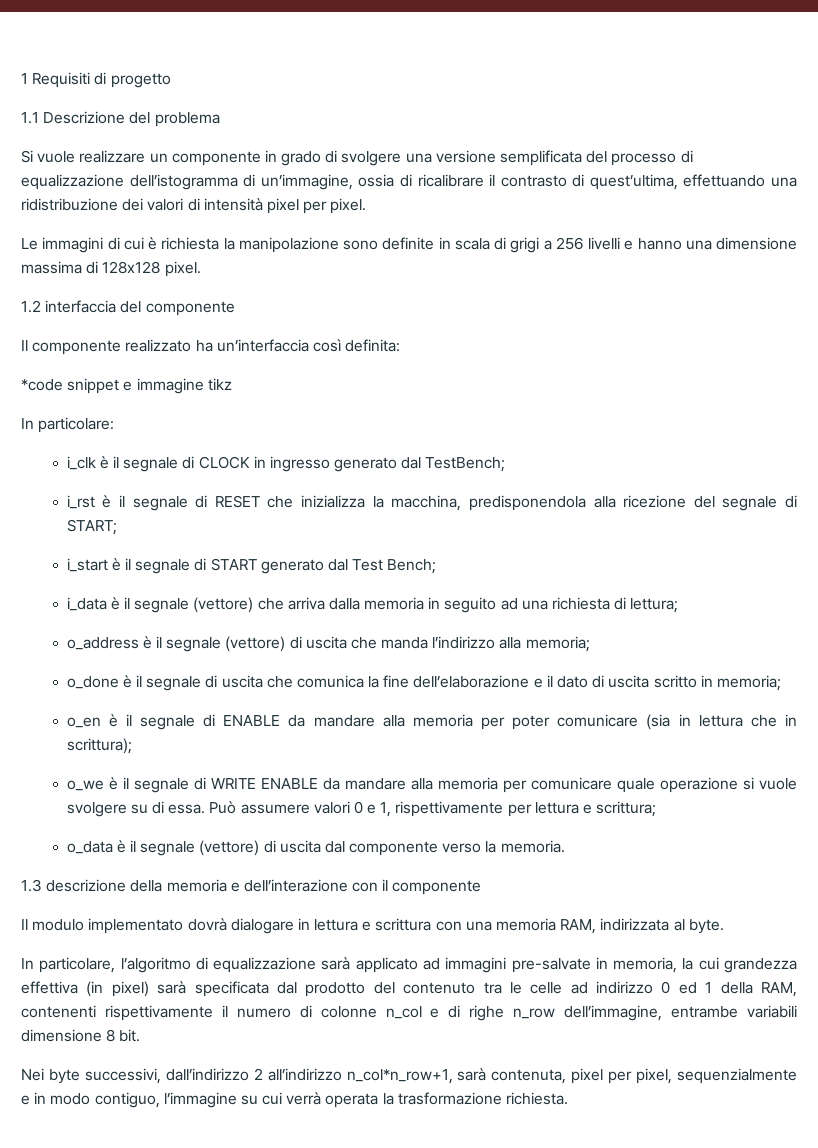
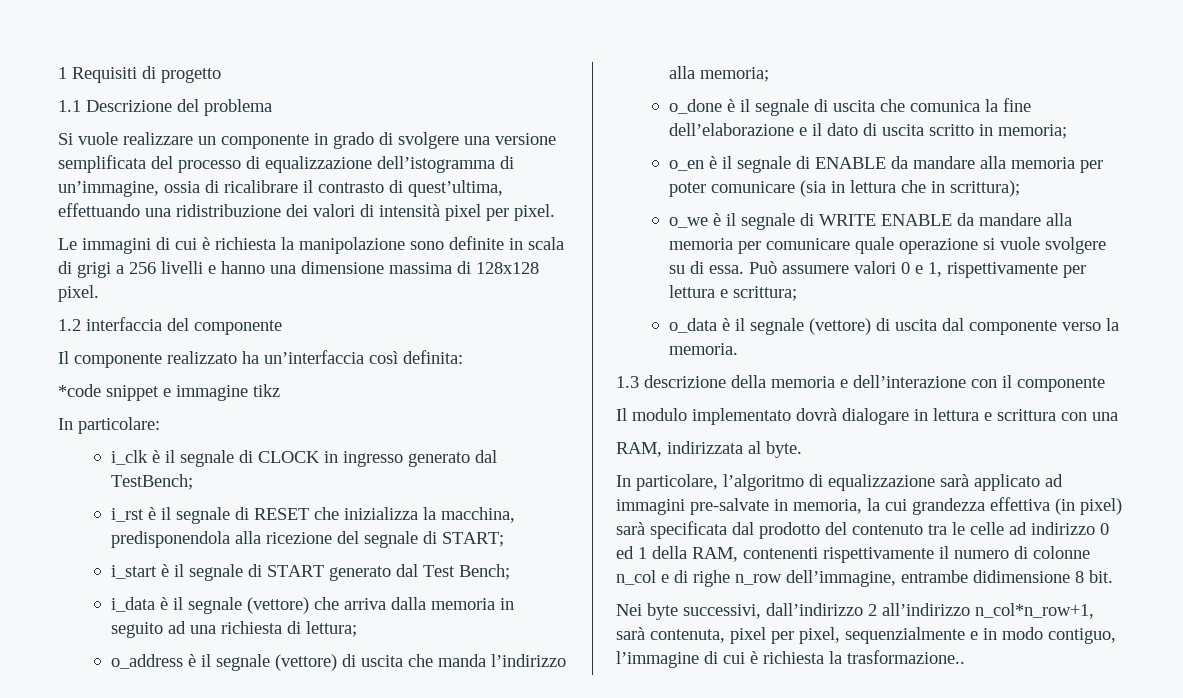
[496,918,557,931] memoria -> (1118, 416) //
[746,1005,797,1018] [21,1029,102,1042] variabili dimensione -> [973,570,1070,583] didimensione
[240,1092,569,1108] su cui verrà operata la trasformazione richiesta. -> [704,650,965,664] di cui è richiesta la trasformazione..

